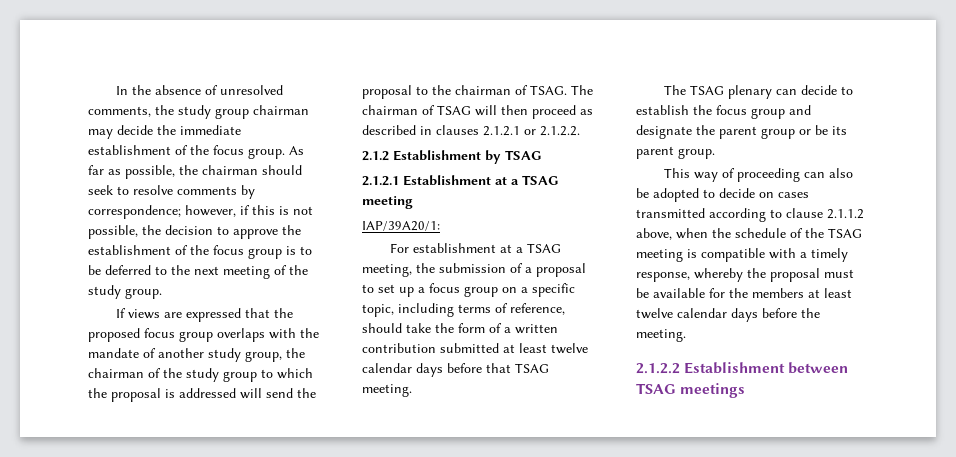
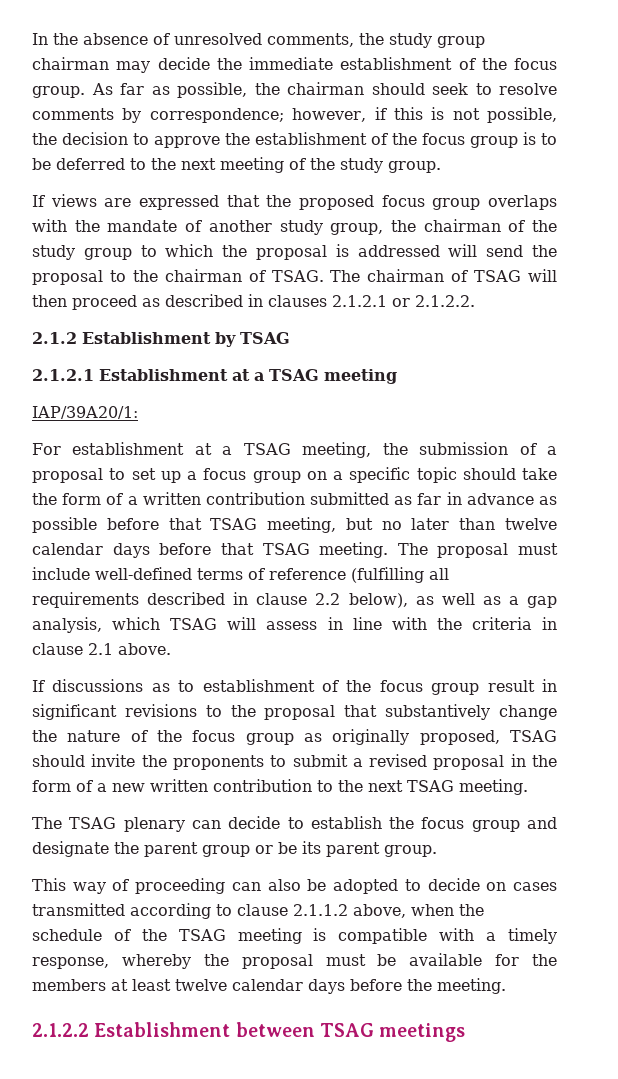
[362,303,565,317] topic, including terms of reference, -> [416,467,457,483] topic
[503,343,547,353] at least -> [394,492,557,505] [32,517,496,533] as far in advance as possible before that TSAG meeting, but no later than
(412, 390) none -> [397,543,558,558] [32,567,449,583] [32,592,558,608] [32,617,558,633] [32,643,171,655] [32,679,557,695] [32,704,557,720] [32,729,557,745] [32,754,557,770] [32,779,528,795] The proposal must include well-defined terms of reference (fulfilling all requirements described in clause 2.2 below), as well as a gap analysis, which TSAG will assess in line with the criteria in clause 2.1 above. // If discussions as to establishment of the focus group result in significant revisions to the proposal that substantively change the nature of the focus group as originally proposed, TSAG should invite the proponents to submit a revised proposal in the form of a new written contribution to the next TSAG meeting.

